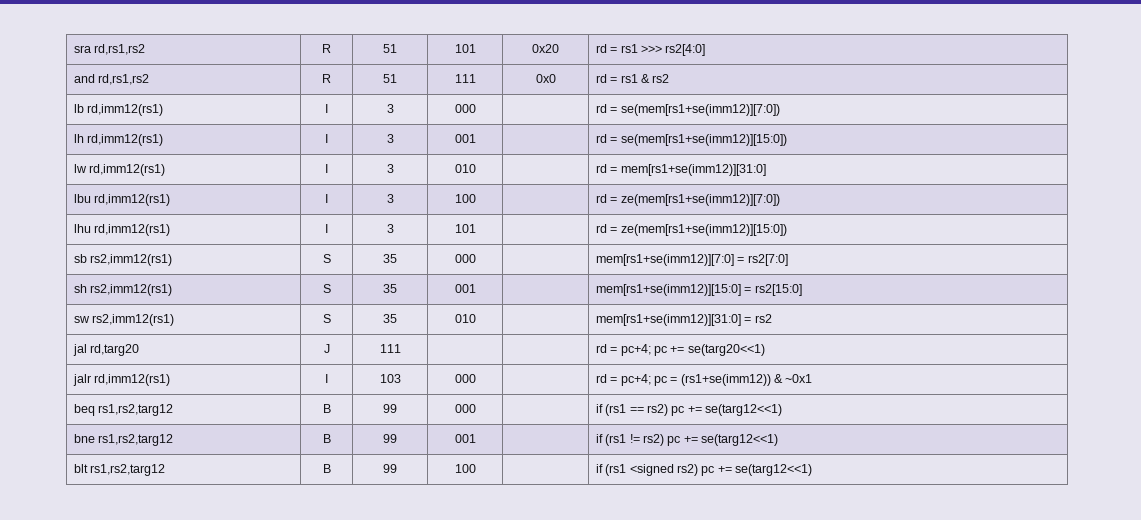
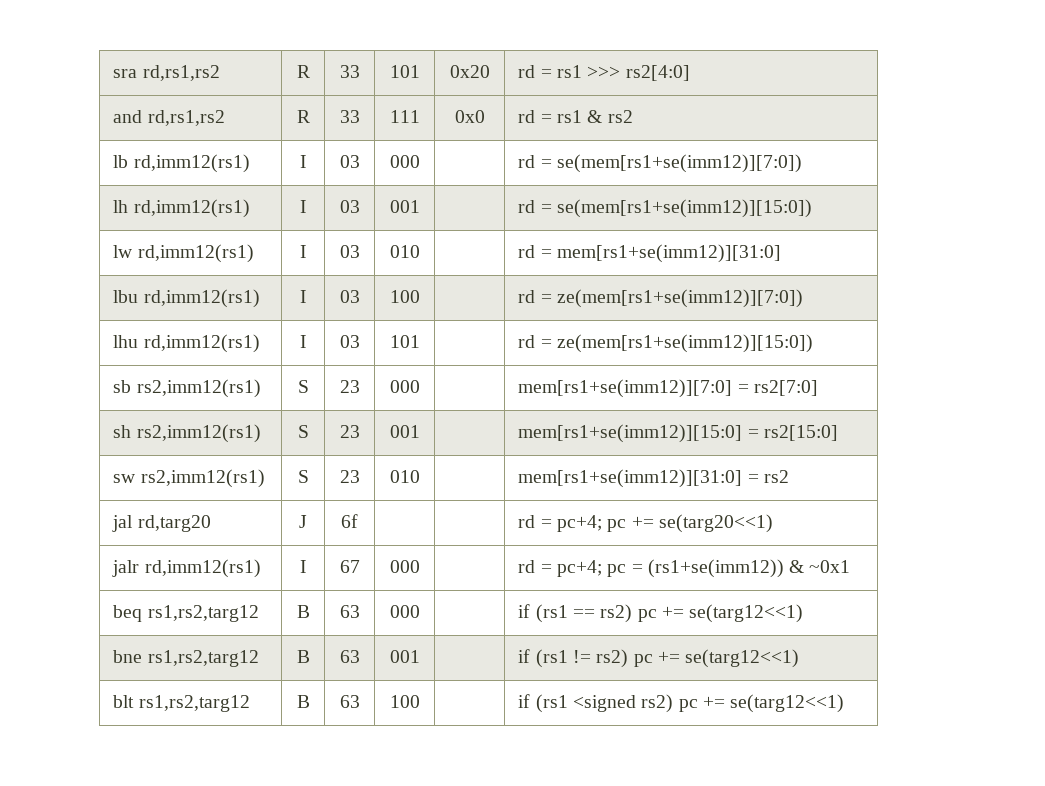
[383,44,397,53] 51 -> [339,65,360,78] 33
[383,74,397,83] 51 -> [339,110,360,123] 33
[386,104,394,113] 3 -> [339,155,360,168] 03
[386,134,394,143] 3 -> [339,200,360,213] 03
[386,164,394,173] 3 -> [339,245,360,258] 03
[386,194,394,203] 3 -> [339,290,360,303] 03
[386,224,394,233] 3 -> [339,335,360,348] 03
[383,254,397,263] 35 -> [339,380,360,393] 23
[383,284,397,293] 35 -> [339,425,360,438] 23
[383,314,397,323] 35 -> [339,470,360,483] 23
[379,344,401,353] 111 -> [341,514,358,528] 6f
[379,374,401,383] 103 -> [339,560,360,573] 67
[383,404,397,413] 99 -> [339,605,360,618] 63
[383,434,397,443] 99 -> [339,650,360,663] 63
[383,464,397,473] 99 -> [339,695,360,708] 63

